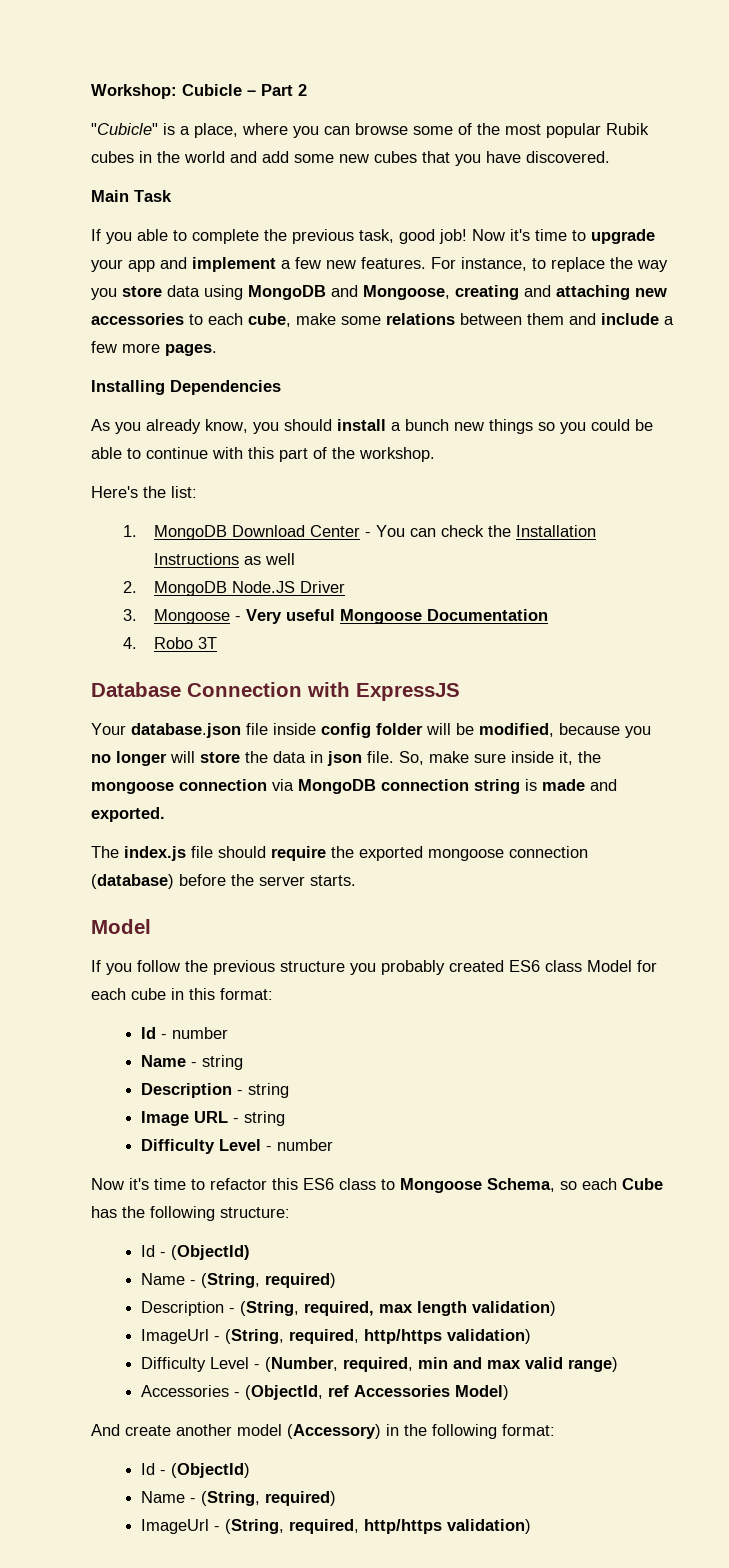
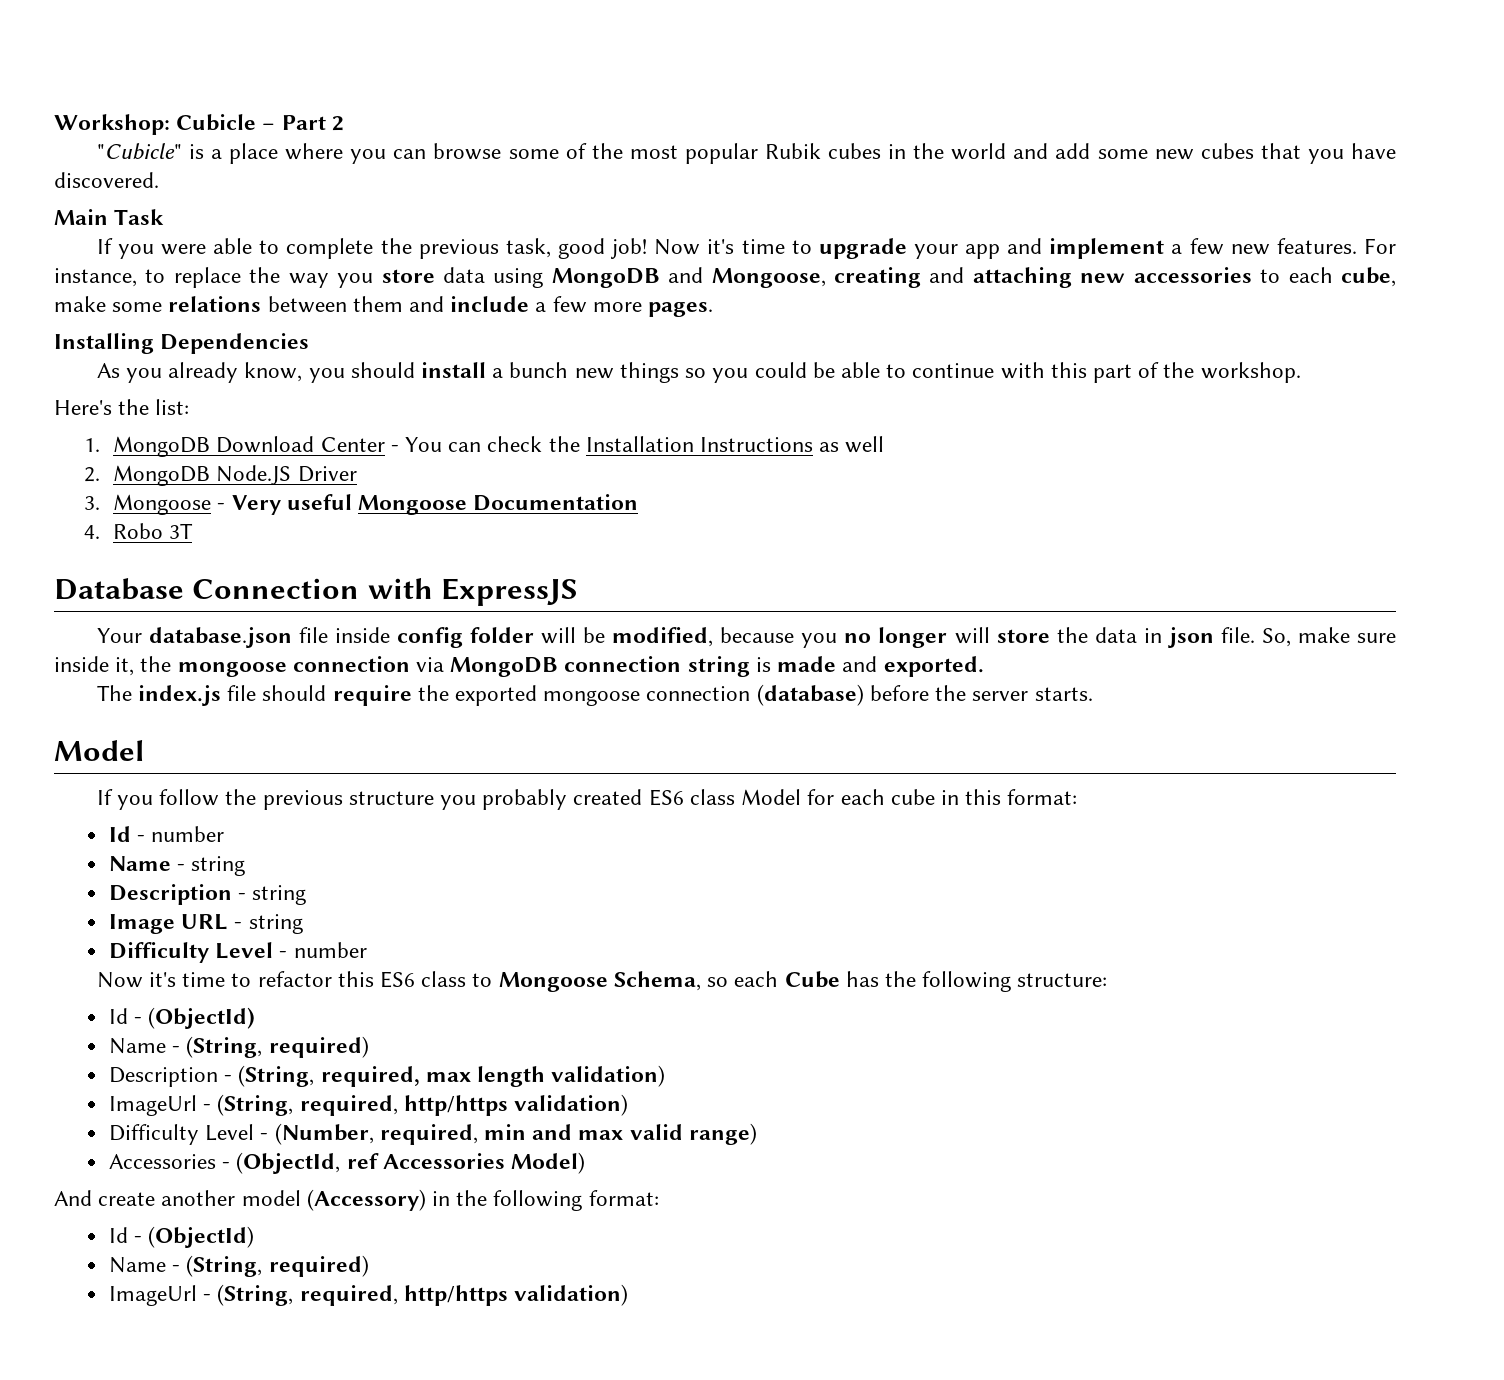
[194,123,238,138] place, -> [229,143,279,164] place
(132, 238) none -> [161,244,207,255] were

